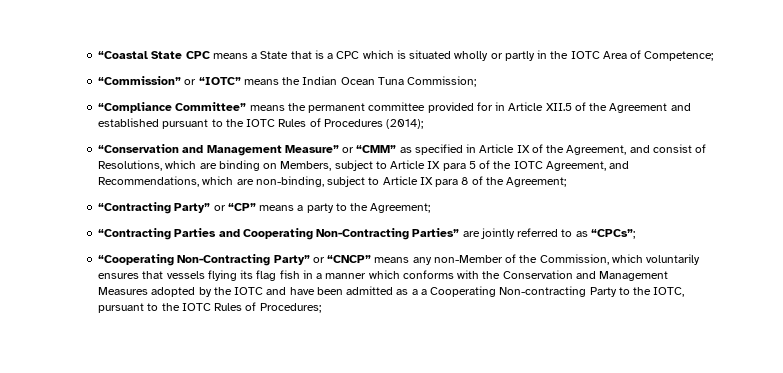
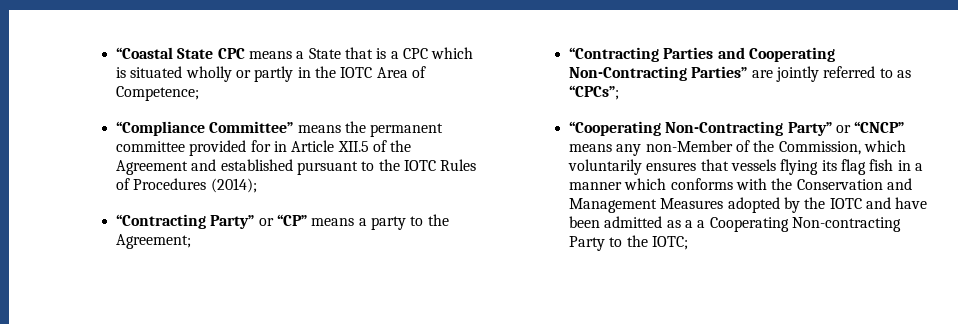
[98,76,477,87] // “Commission” or “IOTC” means the Indian Ocean Tuna Commission; -> (200, 93) none
[98,144,707,156] [98,160,630,171] [98,176,567,187] // “Conservation and Management Measure” or “CMM” as specified in Article IX of the Agreement, and consist of Resolutions, which are binding on Members, subject to Article IX para 5 of the IOTC Agreement, and Recommendations, which are non-binding, subject to Article IX para 8 of the Agreement; -> (257, 185) none
[653,287,685,297] [98,302,321,313] IOTC, pursuant to the IOTC Rules of Procedures; -> [652,236,689,250] IOTC;

